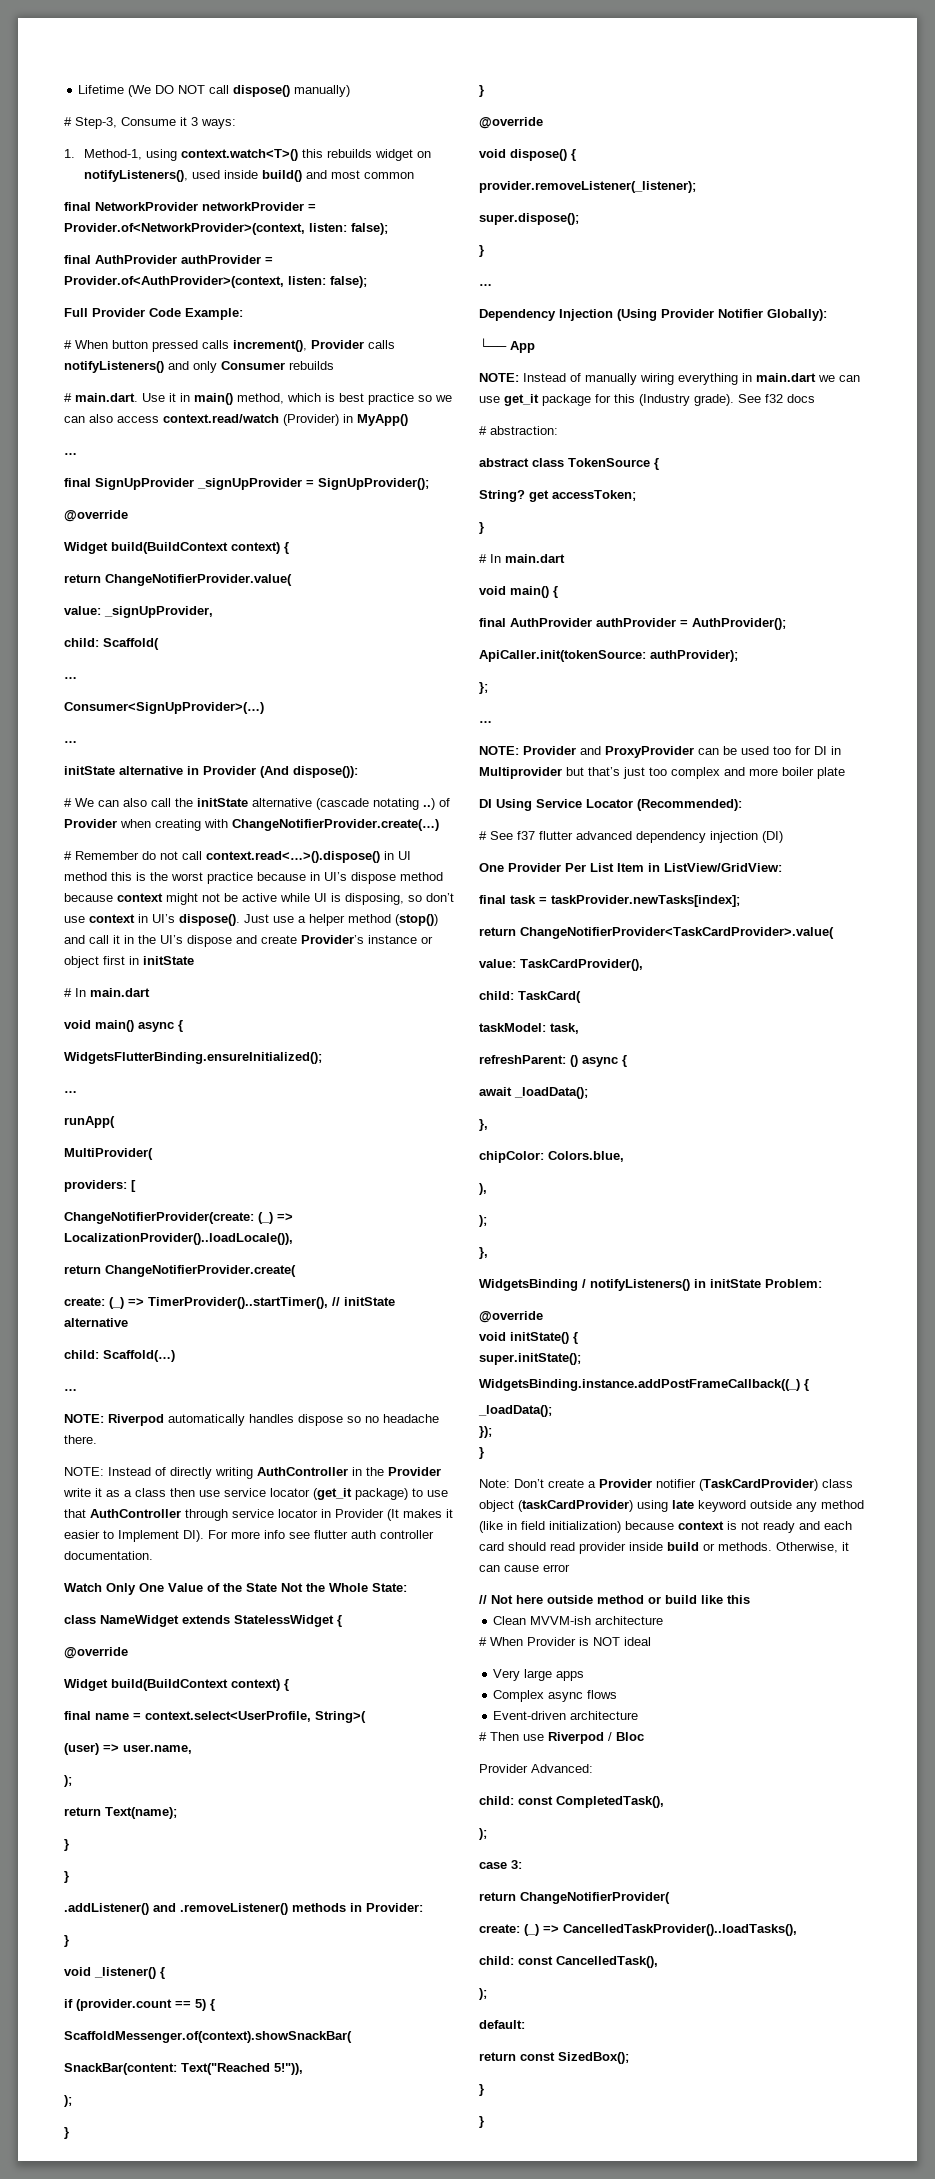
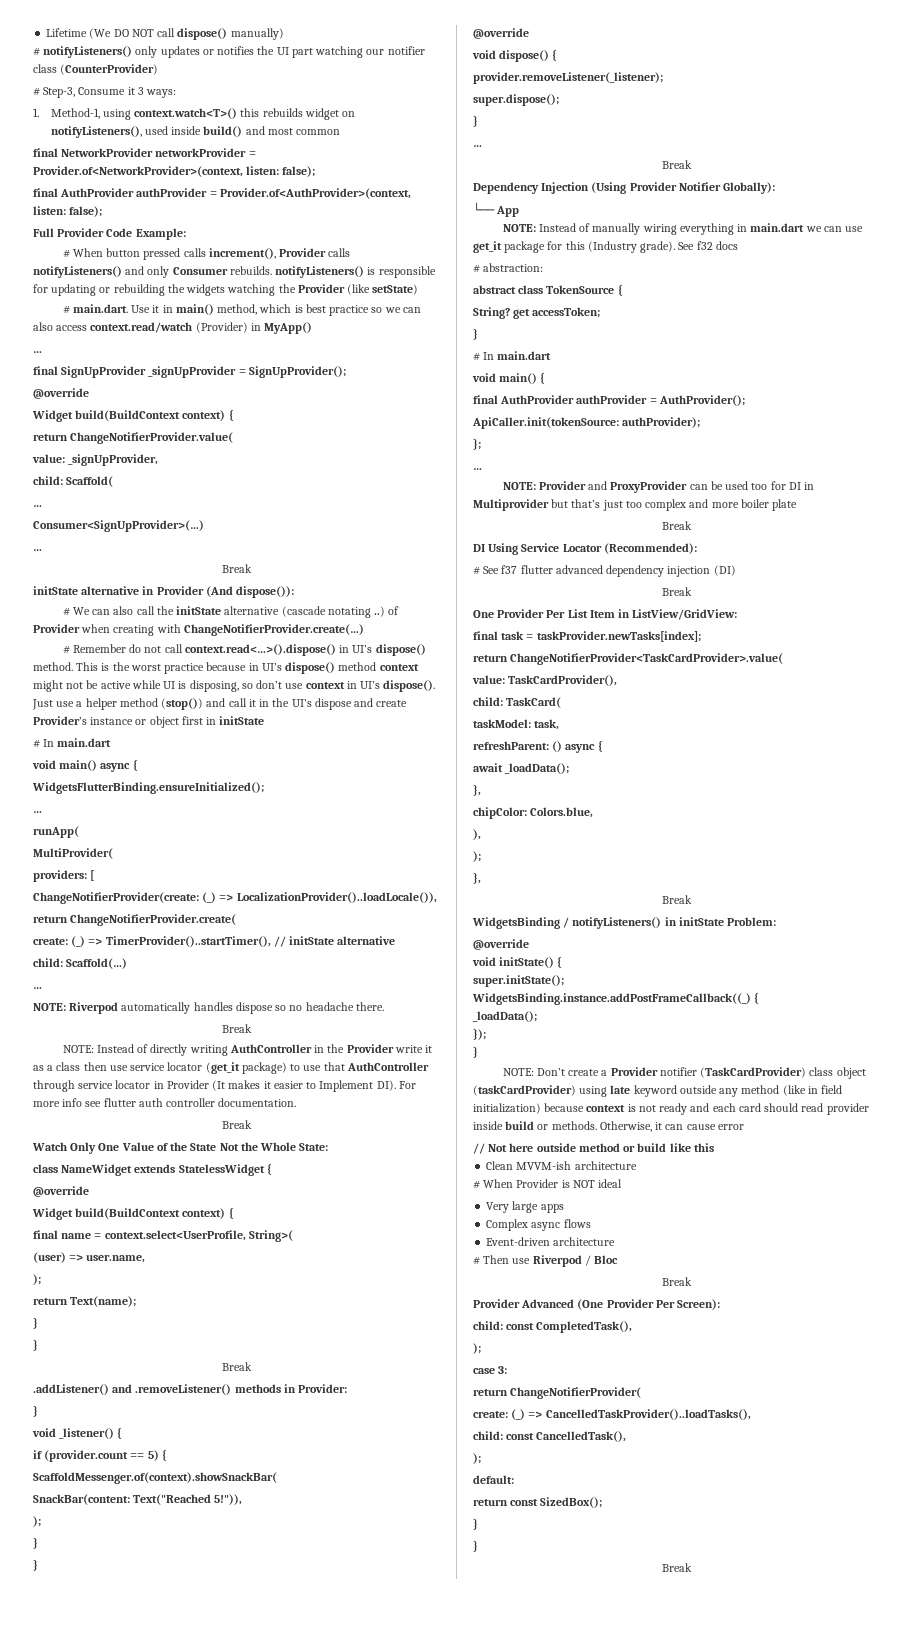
(351, 91) none -> [33,46,425,58] [33,64,159,75] // # notifyListeners() only updates or notifies the UI part watching our notifier class (CounterProvider)
[289,361,334,370] rebuilds -> [229,266,436,278] [33,284,419,296] rebuilds. notifyListeners() is responsible for updating or rebuilding the widgets watching the Provider (like setState)
(77, 742) none -> [221,564,252,573] // Break
[398,851,411,860] [64,872,132,881] UI method this -> [352,644,426,656] [33,662,99,671] UI’s dispose() method. This
[351,872,443,884] [64,893,113,902] dispose method because -> [285,662,377,674] dispose() method
(97, 1439) none -> [221,1024,252,1033] // Break
(153, 1555) none -> [221,1120,252,1129] // Break
(69, 1877) none -> [221,1362,252,1371] // Break
(492, 285) none -> [661,160,692,169] // Break
(845, 773) none -> [661,521,692,530] // Break
(783, 837) none -> [661,587,692,596] // Break
(488, 1253) none -> [661,895,692,904] // Break
[479,1479,510,1488] Note: -> [502,1068,534,1076] NOTE:
[479,1764,593,1773] // Provider Advanced: -> [661,1277,692,1286] [473,1299,721,1310] // Break // Provider Advanced (One Provider Per Screen):
(484, 2122) none -> [661,1563,692,1572] // Break

